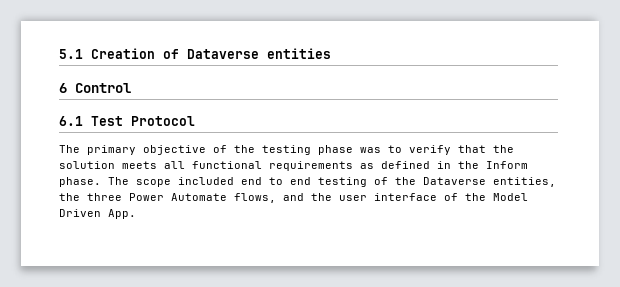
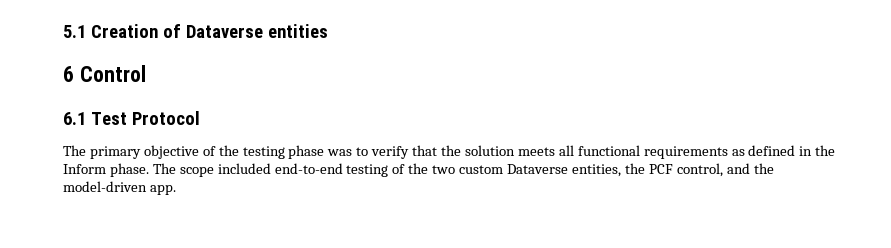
[241,177,311,185] end to end -> [274,163,343,174] end-to-end
(416, 181) none -> [432,165,504,174] two custom
[87,193,528,203] [59,209,136,219] three Power Automate flows, and the user interface of the Model Driven App. -> [648,163,774,177] [63,181,176,195] PCF control, and the model-driven app.

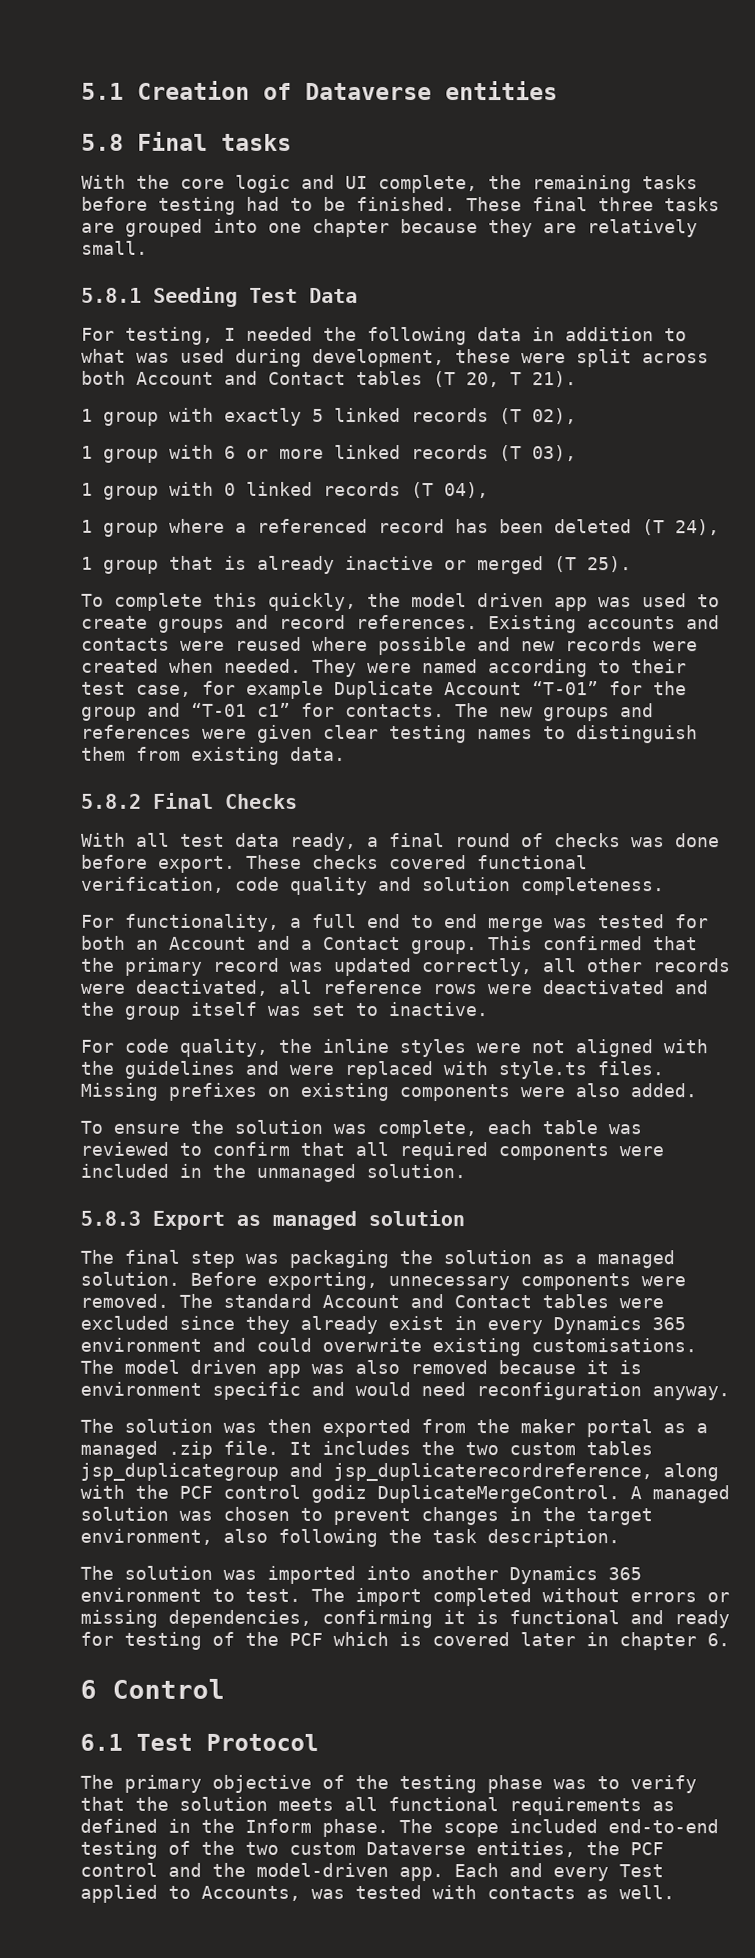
(328, 31) none -> [81,131,292,151] [81,174,698,194] [81,196,720,215] [81,218,698,238] [81,240,148,255] [81,286,358,307] [81,326,687,346] [81,348,709,368] [81,370,577,388] [81,407,577,426] [81,444,577,463] [81,481,489,500] [81,518,720,537] [81,555,632,575] [81,592,720,612] [81,614,720,634] [81,636,698,656] [81,658,687,678] [81,680,687,700] [81,702,654,722] [81,724,698,744] [81,746,346,765] [81,792,298,809] [81,832,720,851] [81,854,588,873] [81,876,665,896] [81,913,709,933] [81,935,698,955] [81,957,731,977] [80,979,708,996] [80,1001,488,1020] [80,1038,708,1058] [80,1060,664,1080] [80,1082,697,1102] [80,1119,642,1139] [80,1141,664,1161] [80,1163,466,1182] [80,1209,465,1230] [80,1249,675,1269] [80,1271,686,1291] [80,1293,664,1309] [80,1315,686,1335] [80,1337,697,1357] [80,1359,642,1378] [80,1381,730,1401] [80,1418,708,1438] [80,1440,653,1459] [80,1462,719,1482] [80,1484,730,1504] [80,1506,653,1526] [80,1528,620,1548] [80,1565,642,1585] [80,1587,730,1607] [80,1609,730,1629] [80,1631,730,1651] // 5.8 Final tasks // With the core logic and UI complete, the remaining tasks before testing had to be finished. These final three tasks are grouped into one chapter because they are relatively small. // 5.8.1 Seeding Test Data // For testing, I needed the following data in addition to what was used during development, these were split across both Account and Contact tables (T 20, T 21). // 1 group with exactly 5 linked records (T 02), // 1 group with 6 or more linked records (T 03), // 1 group with 0 linked records (T 04), // 1 group where a referenced record has been deleted (T 24), // 1 group that is already inactive or merged (T 25). // To complete this quickly, the model driven app was used to create groups and record references. Existing accounts and contacts were reused where possible and new records were created when needed. They were named according to their test case, for example Duplicate Account “T-01” for the group and “T-01 c1” for contacts. The new groups and references were given clear testing names to distinguish them from existing data. // 5.8.2 Final Checks // With all test data ready, a final round of checks was done before export. These checks covered functional verification, code quality and solution completeness. // For functionality, a full end to end merge was tested for both an Account and a Contact group. This confirmed that the primary record was updated correctly, all other records were deactivated, all reference rows were deactivated and the group itself was set to inactive. // For code quality, the inline styles were not aligned with the guidelines and were replaced with style.ts files. Missing prefixes on existing components were also added. // To ensure the solution was complete, each table was reviewed to confirm that all required components were included in the unmanaged solution. // 5.8.3 Export as managed solution // The final step was packaging the solution as a managed solution. Before exporting, unnecessary components were removed. The standard Account and Contact tables were excluded since they already exist in every Dynamics 365 environment and could overwrite existing customisations. The model driven app was also removed because it is environment specific and would need reconfiguration anyway. // The solution was then exported from the maker portal as a managed .zip file. It includes the two custom tables jsp_duplicategroup and jsp_duplicaterecordreference, along with the PCF control godiz DuplicateMergeControl. A managed solution was chosen to prevent changes in the target environment, also following the task description. // The solution was imported into another Dynamics 365 environment to test. The import completed without errors or missing dependencies, confirming it is functional and ready for testing of the PCF which is covered later in chapter 6.
[676,163,723,177] control, -> [80,1862,158,1877] control
(176, 190) none -> [454,1863,664,1882] [80,1884,675,1903] Each and every Test applied to Accounts, was tested with contacts as well.

